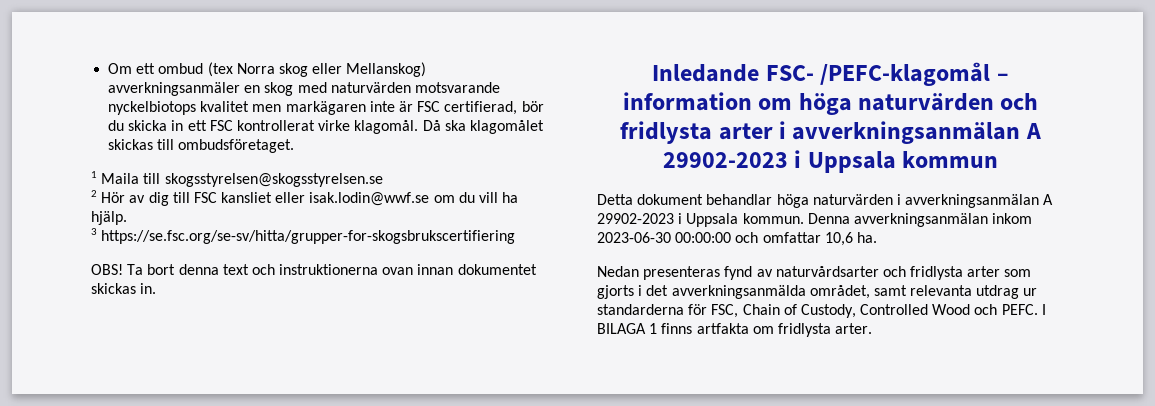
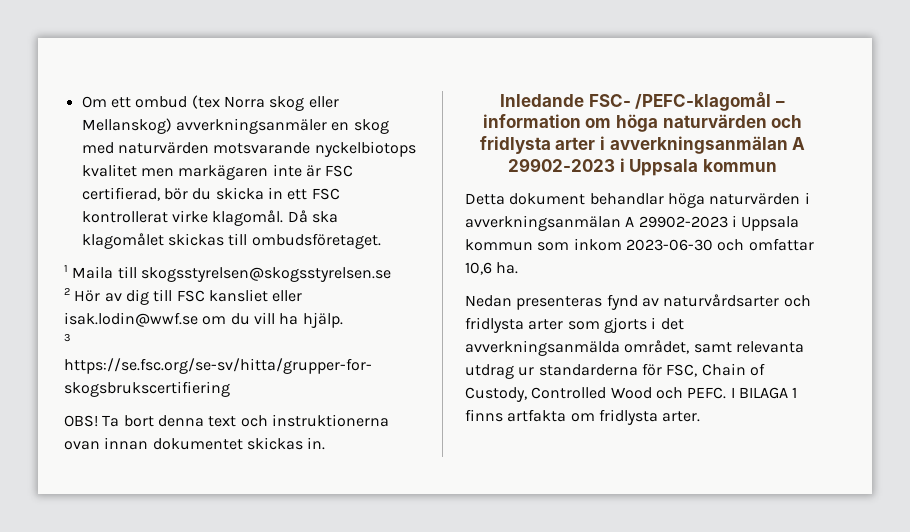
[742,213,988,227] kommun. Denna avverkningsanmälan -> [465,239,570,251] kommun som
[675,232,732,243] 00:00:00 -> (713, 245) none

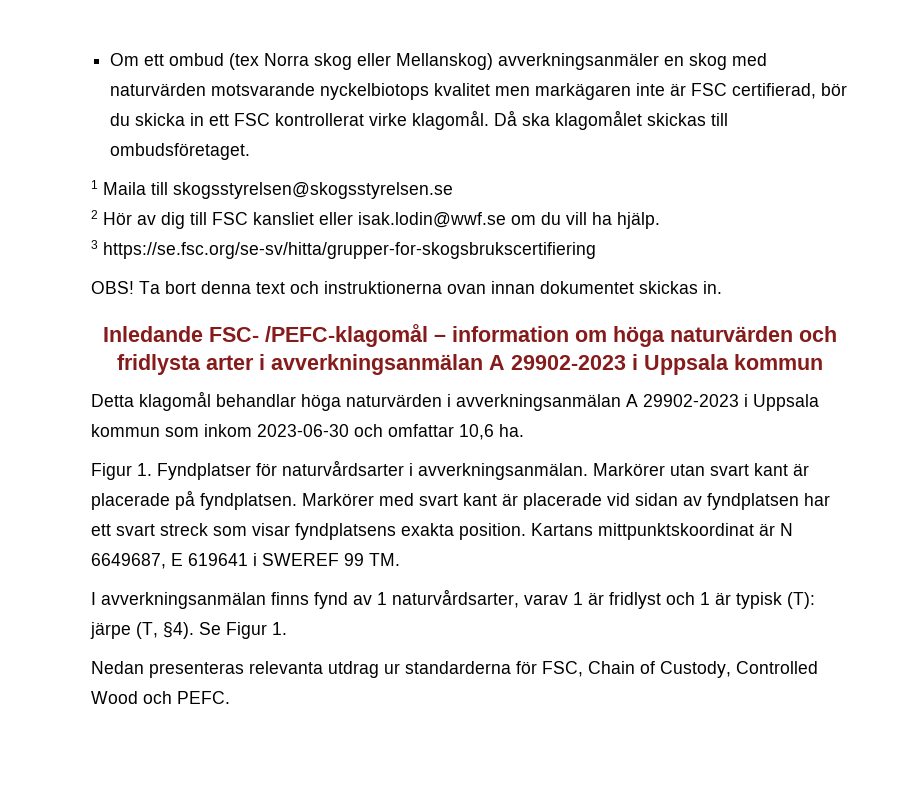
[509,193,586,205] dokument -> [139,391,211,411] klagomål
[465,294,811,310] [465,317,684,333] [465,340,732,356] Nedan presenteras fynd av naturvårdsarter och fridlysta arter som gjorts i det avverkningsanmälda området, samt -> [91,460,809,480] [91,490,830,510] [91,523,793,540] [91,553,400,569] [91,589,815,609] [90,622,287,639] [91,661,244,678] Figur 1. Fyndplatser för naturvårdsarter i avverkningsanmälan. Markörer utan svart kant är placerade på fyndplatsen. Markörer med svart kant är placerade vid sidan av fyndplatsen har ett svart streck som visar fyndplatsens exakta position. Kartans mittpunktskoordinat är N 6649687, E 619641 i SWEREF 99 TM. // I avverkningsanmälan finns fynd av 1 naturvårdsarter, varav 1 är fridlyst och 1 är typisk (T): järpe (T, §4). Se Figur 1. // Nedan presenteras
[730,387,798,399] [465,409,701,425] I BILAGA 1 finns artfakta om fridlysta arter. -> (230, 697) none

